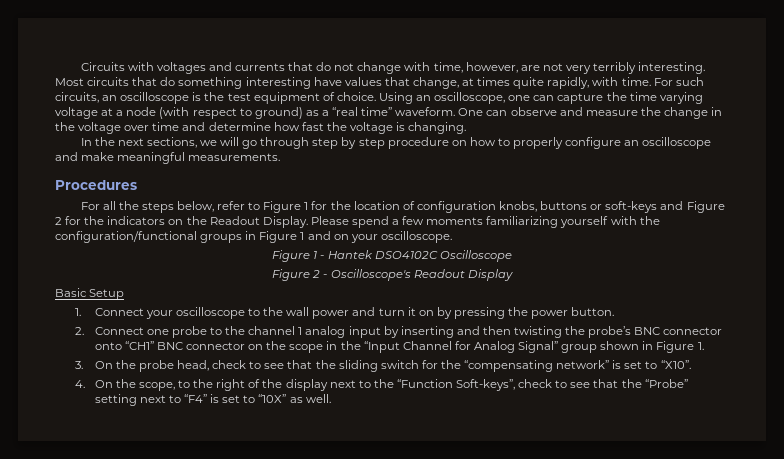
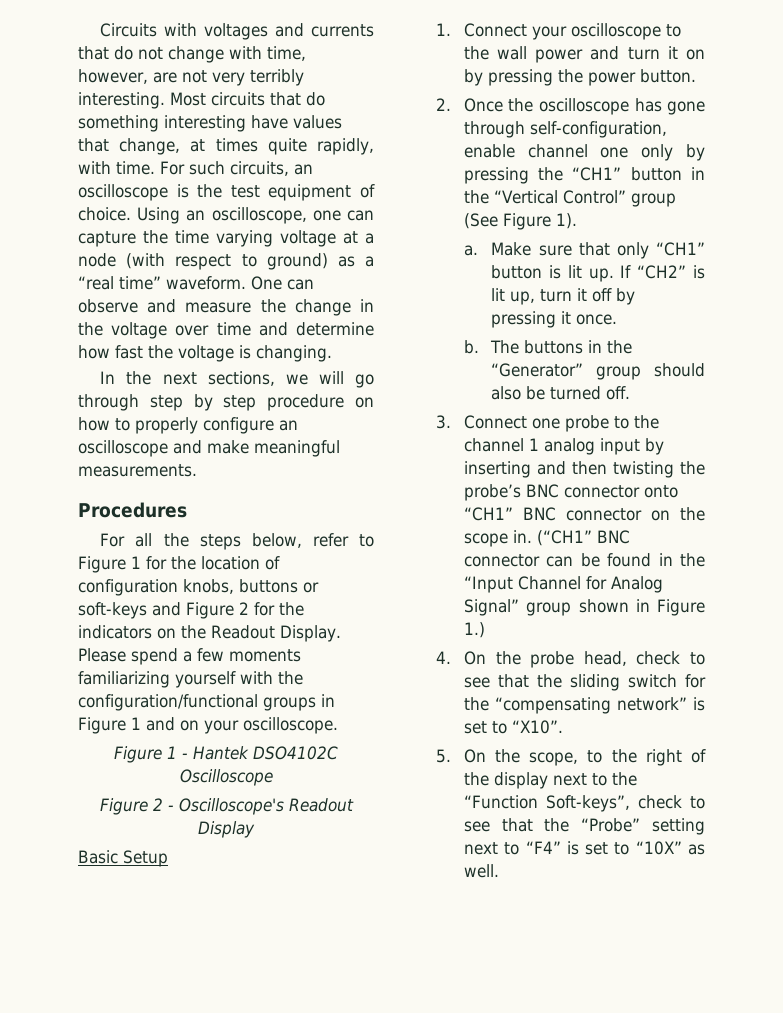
(84, 331) none -> [463,98,705,115] [463,121,667,138] [463,144,705,161] [463,167,705,184] [463,190,676,207] [463,213,577,230] [463,242,705,259] [491,265,705,282] [491,288,636,305] [491,311,618,328] [463,340,633,354] [491,363,705,380] [491,386,631,400] [436,415,452,429] Once the oscilloscope has gone through self-configuration, enable channel one only by pressing the “CH1” button in the “Vertical Control” group (See Figure 1). // a. Make sure that only “CH1” button is lit up. If “CH2” is lit up, turn it off by pressing it once. // b. The buttons in the “Generator” group should also be turned off. // 3.
(324, 348) none -> [512,530,630,546] [463,553,652,567] in. (“CH1” BNC connector can be found
[697,342,704,350] [74,361,83,369] 1. // 3. -> [463,622,485,638] [436,651,452,664] 1.) // 4.
[74,380,85,388] 4. -> [436,749,452,763] 5.

